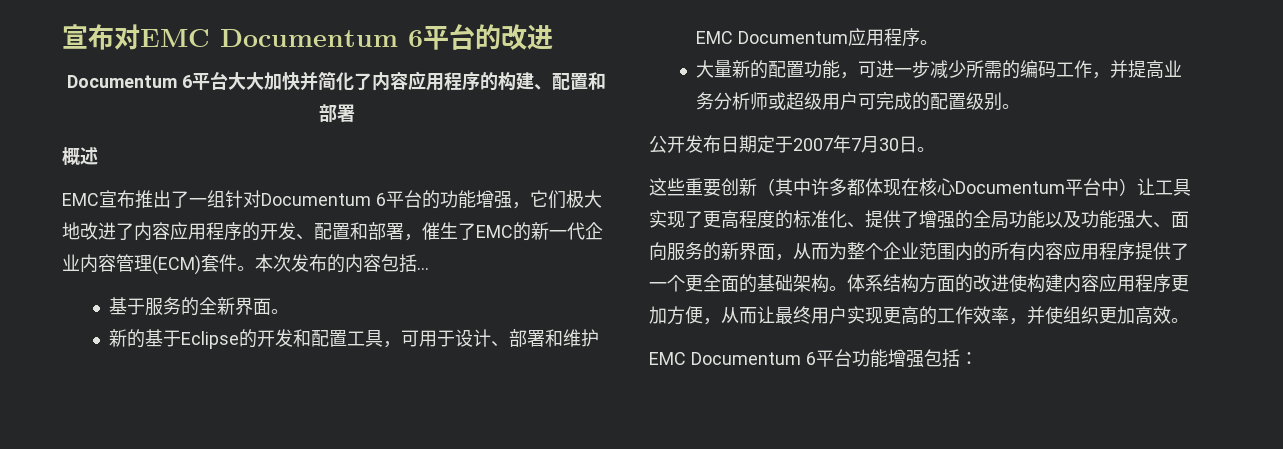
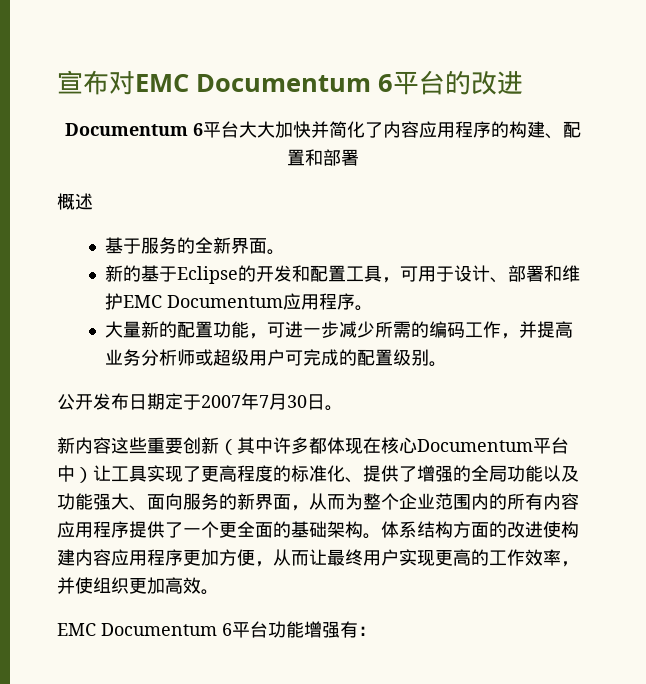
[62,190,602,209] [62,222,603,241] [62,254,429,275] // EMC宣布推出了一组针对Documentum 6平台的功能增强，它们极大地改进了内容应用程序的开发、配置和部署，催生了EMC的新一代企业内容管理(ECM)套件。本次发布的内容包括… -> (93, 201) none
(935, 149) none -> [57,437,111,454] 新内容
[923,349,960,367] 包括 -> [340,621,358,638] 有

